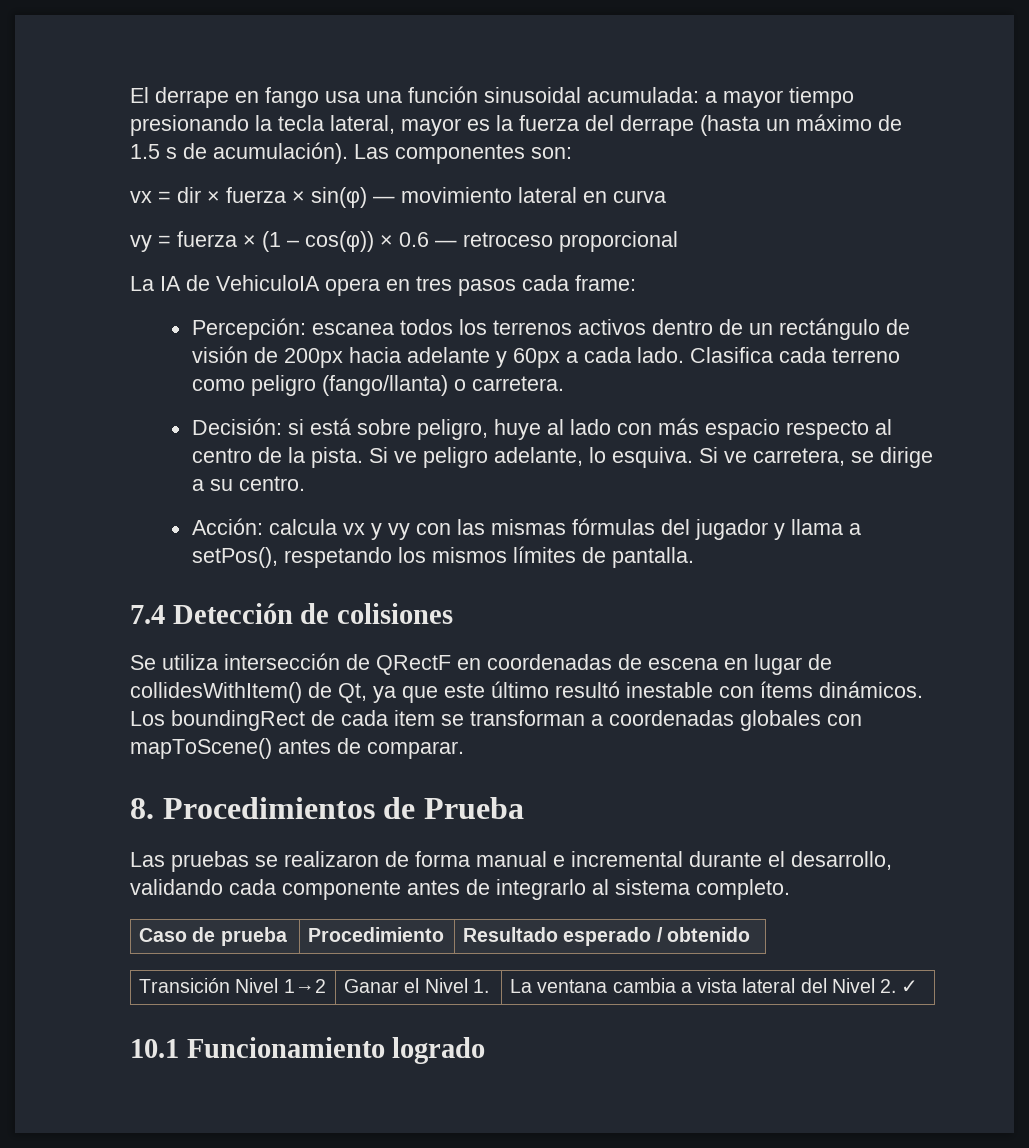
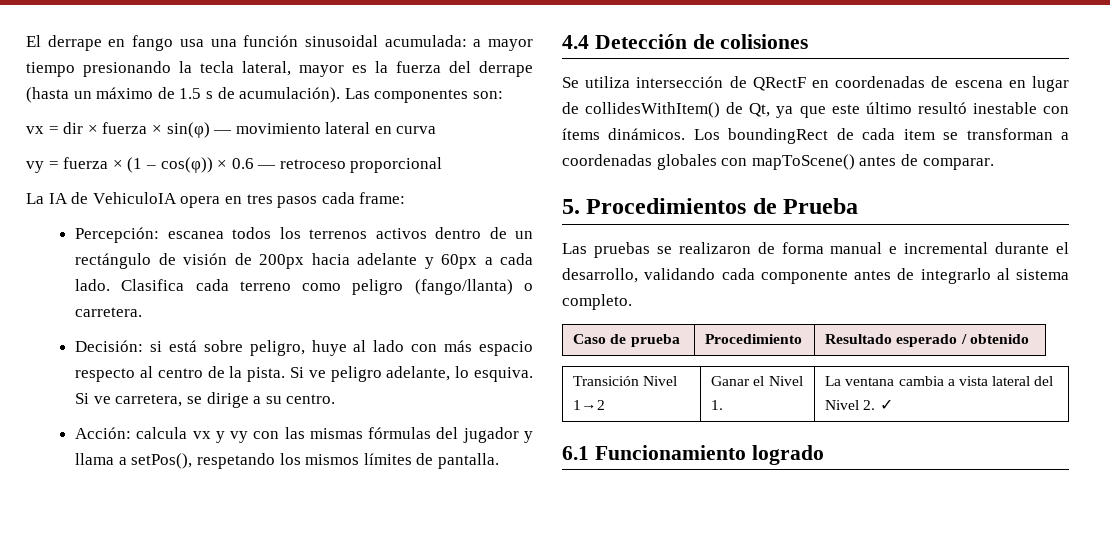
[130,605,165,624] 7.4 -> [562,35,589,49] 4.4
[130,798,154,819] 8. -> [562,199,580,214] 5.
[130,1039,179,1058] 10.1 -> [562,446,589,460] 6.1

